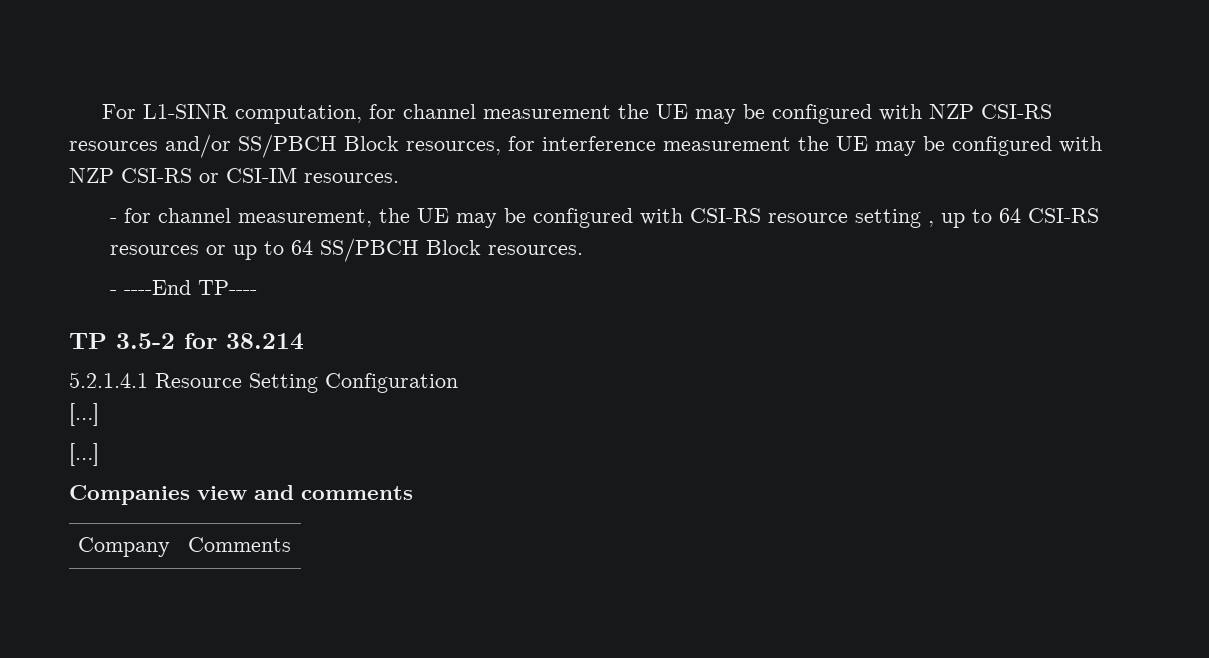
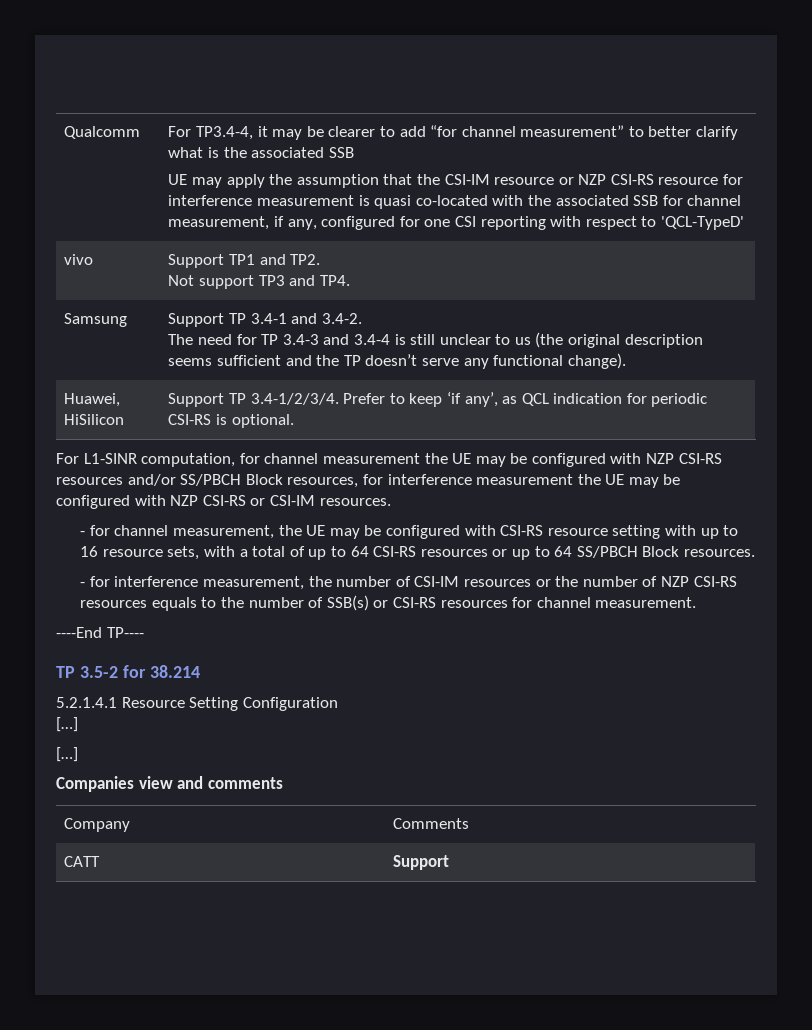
(102, 111) none -> [64,126,141,139] [168,125,739,140] [168,147,354,158] [168,174,744,188] [168,195,742,209] [168,216,744,230] [64,254,94,265] [168,254,321,268] [168,275,350,289] [64,313,128,327] [168,313,362,327] [168,332,703,348] [168,353,626,369] [64,393,121,407] [64,414,125,425] [168,391,708,407] [168,414,294,428] Qualcomm | For TP3.4-4, it may be clearer to add “for channel measurement” to better clarify what is the associated SSB // UE may apply the assumption that the CSI-IM resource or NZP CSI-RS resource for interference measurement is quasi co-located with the associated SSB for channel measurement, if any, configured for one CSI reporting with respect to 'QCL-TypeD' // vivo | Support TP1 and TP2. // Not support TP3 and TP4. // Samsung | Support TP 3.4-1 and 3.4-2. // The need for TP 3.4-3 and 3.4-4 is still unclear to us (the original description seems sufficient and the TP doesn’t serve any functional change). // Huawei, HiSilicon | Support TP 3.4-1/2/3/4. Prefer to keep ‘if any’, as QCL indication for periodic CSI-RS is optional. //
[928,221,935,227] , -> [664,525,739,539] [80,546,305,560] with up to 16 resource sets, with a total of
(118, 292) none -> [89,576,737,590] [80,595,697,611] for interference measurement, the number of CSI-IM resources or the number of NZP CSI-RS resources equals to the number of SSB(s) or CSI-RS resources for channel measurement. //
(291, 544) none -> [64,856,101,867] [393,855,450,870] // CATT | Support

